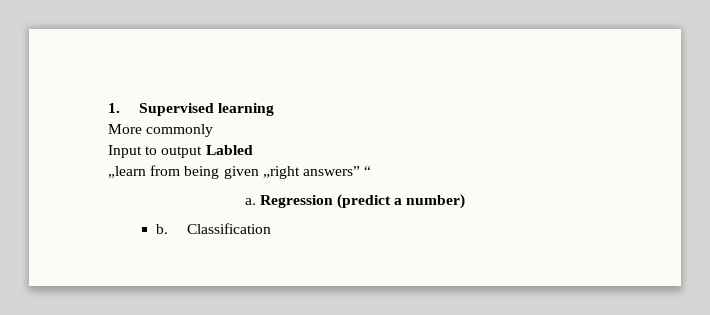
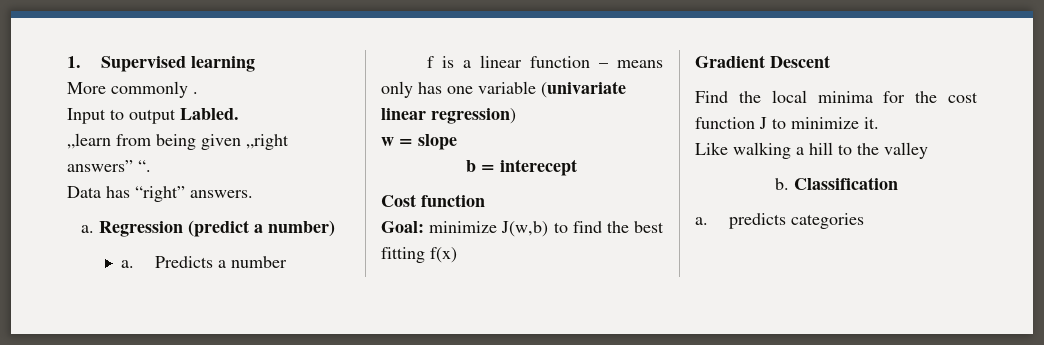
(214, 130) none -> [193,92,198,94] .
[205,145,253,155] Labled -> [180,108,239,120] Labled.
[364,166,372,176] “ -> [138,160,151,172] [67,186,253,202] “. // Data has “right” answers.
[156,223,272,234] b. Classification -> [121,256,288,268] [426,55,663,68] [381,81,626,98] [381,108,516,124] [381,134,457,150] [465,159,577,176] [381,194,485,207] [381,221,664,237] [381,247,457,263] [695,55,830,68] [695,90,978,103] [695,117,879,129] [695,142,928,159] [774,177,898,190] [695,213,865,229] a. Predicts a number // f is a linear function – means only has one variable (univariate linear regression) // w = slope // b = interecept // Cost function // Goal: minimize J(w,b) to find the best fitting f(x) // Gradient Descent // Find the local minima for the cost function J to minimize it. // Like walking a hill to the valley // b. Classification // a. predicts categories

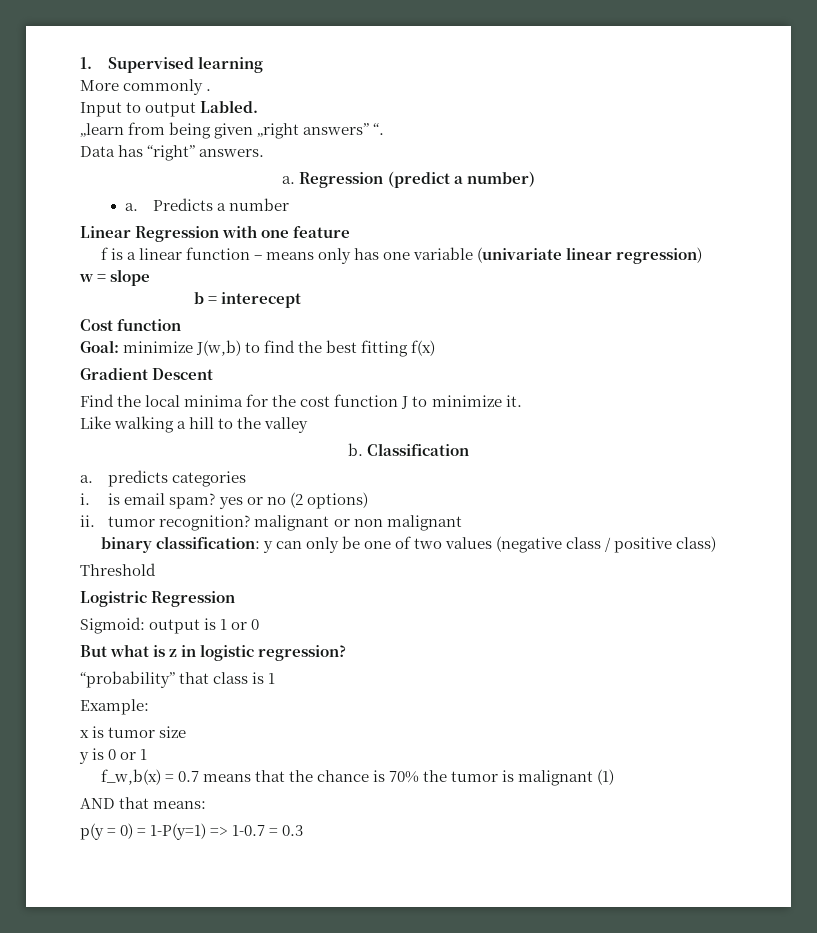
(288, 262) none -> [80,225,351,242] // Linear Regression with one feature
(865, 221) none -> [80,492,368,509] [80,515,462,531] [100,536,717,553] [80,563,156,576] [80,591,236,607] [80,617,260,634] [80,644,347,661] [80,671,276,688] [80,699,149,715] [80,726,187,738] [79,748,148,764] [100,769,615,786] [80,797,207,809] [80,823,304,840] // i. is email spam? yes or no (2 options) // ii. tumor recognition? malignant or non malignant // binary classification: y can only be one of two values (negative class / positive class) // Threshold // Logistric Regression // Sigmoid: output is 1 or 0 // But what is z in logistic regression? // “probability” that class is 1 // Example: // x is tumor size // y is 0 or 1 // f_w,b(x) = 0.7 means that the chance is 70% the tumor is malignant (1) // AND that means: // p(y = 0) = 1-P(y=1) => 1-0.7 = 0.3

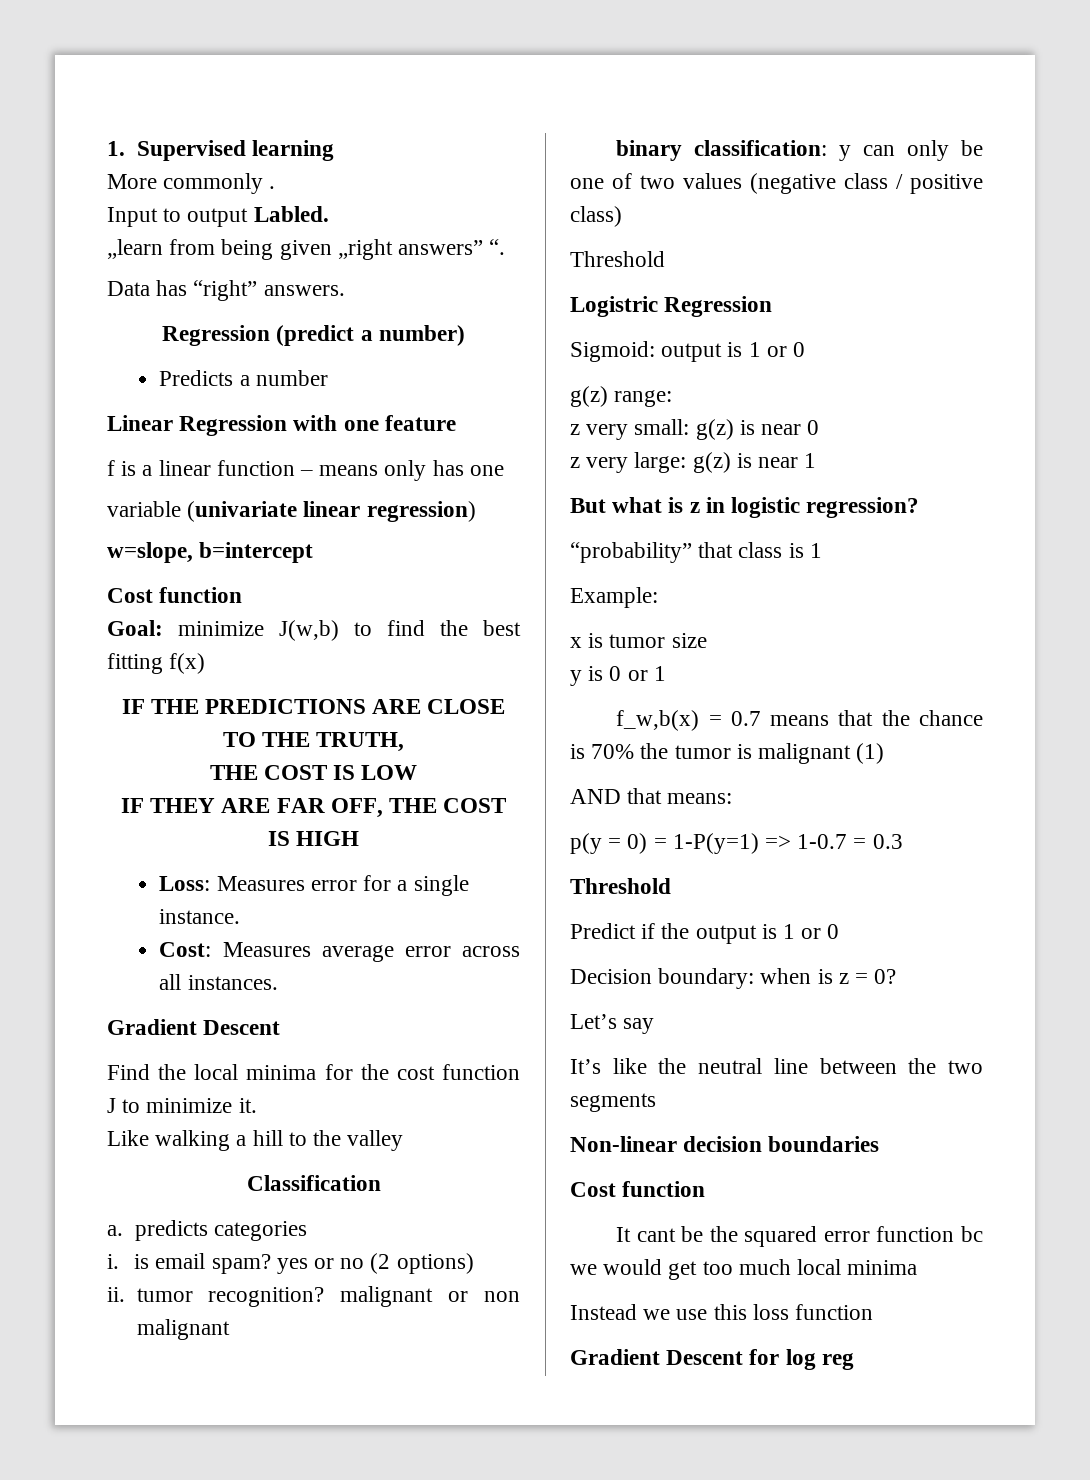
[282,176,296,184] a. -> (345, 290) none
[124,203,138,211] a. -> (465, 335) none
(411, 256) none -> (504, 470) //
[79,269,151,286] [193,292,301,308] w = slope // b = interecept -> [107,542,314,563] w=slope, b=intercept
(436, 348) none -> [121,699,506,714] [222,732,405,752] [209,765,418,780] [120,798,507,818] [267,831,360,846] [159,875,469,896] [159,909,241,924] [159,942,520,962] [159,974,278,990] // IF THE PREDICTIONS ARE CLOSE TO THE TRUTH, // THE COST IS LOW // IF THEY ARE FAR OFF, THE COST IS HIGH // Loss: Measures error for a single instance. // Cost: Measures average error across all instances.
[347,443,363,456] b. -> (404, 1140) none
(260, 624) none -> [570,386,673,407] [570,419,820,440] [570,452,817,473] // g(z) range: // z very small: g(z) is near 0 // z very large: g(z) is near 1
(304, 830) none -> [570,878,671,894] [570,923,840,944] [570,968,897,989] [570,1014,655,1034] [570,1058,983,1074] [570,1093,656,1112] [570,1136,880,1152] [570,1181,706,1197] [616,1226,983,1247] [570,1259,918,1280] [570,1304,874,1320] [570,1349,854,1370] // Threshold // Predict if the output is 1 or 0 // Decision boundary: when is z = 0? // Let’s say // It’s like the neutral line between the two segments // Non-linear decision boundaries // Cost function // It cant be the squared error function bc we would get too much local minima // Instead we use this loss function // Gradient Descent for log reg

